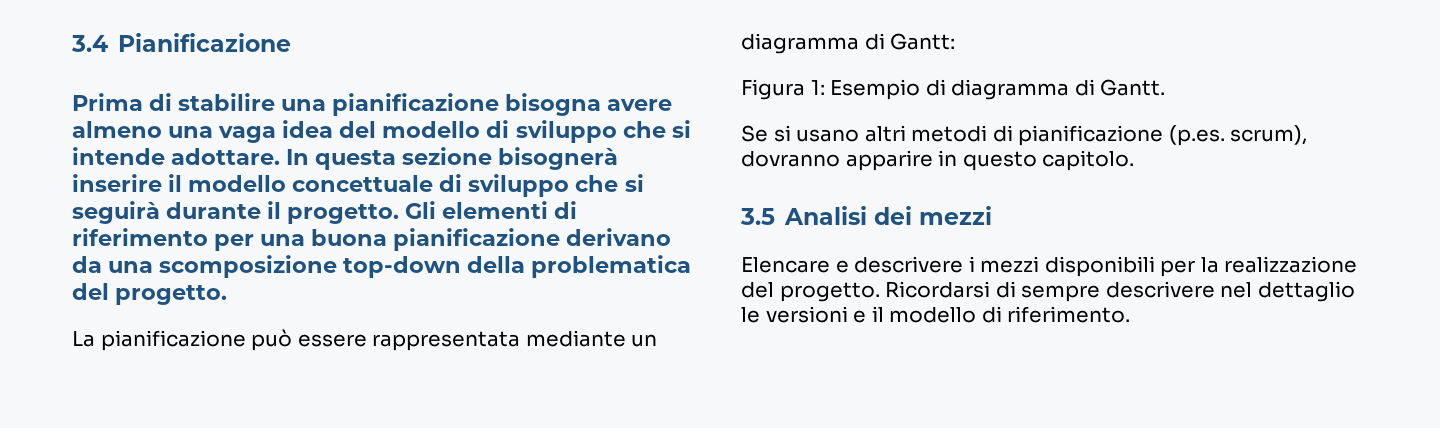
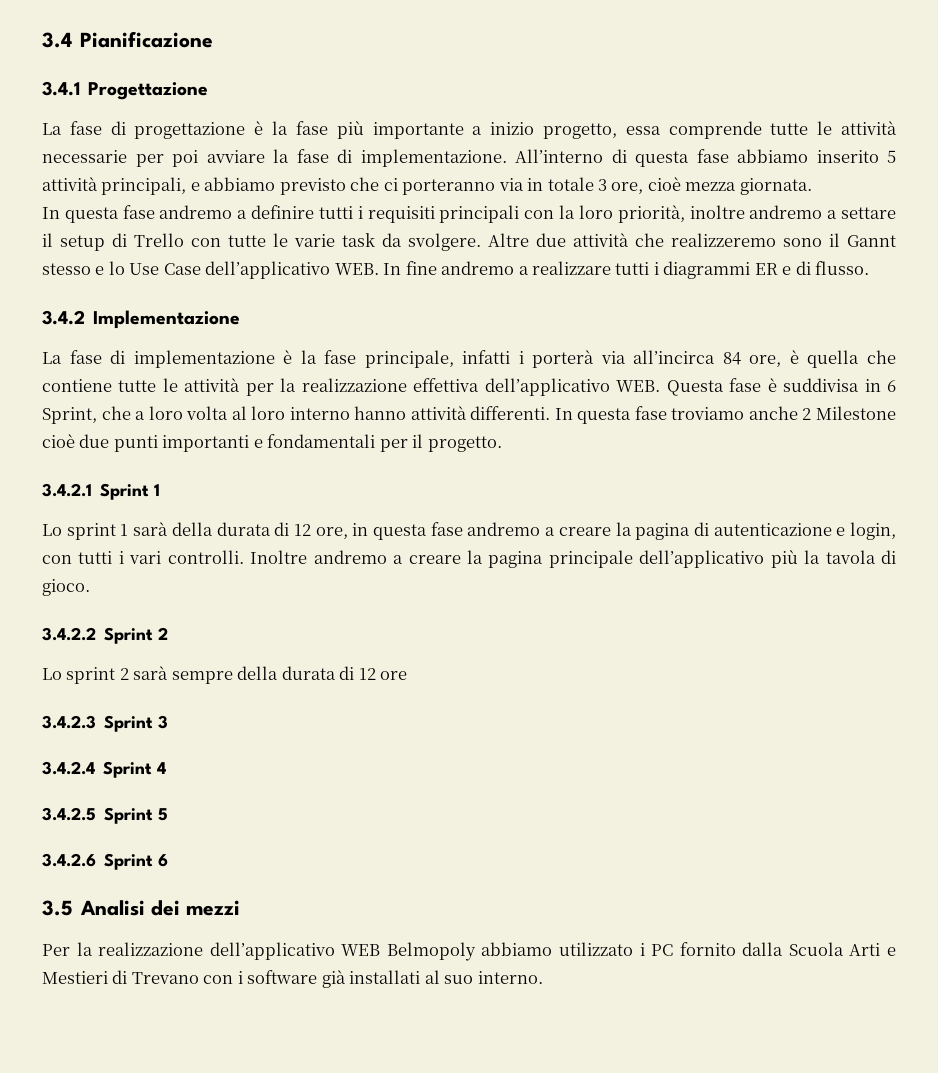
[72,93,673,116] [72,120,691,143] [72,147,619,170] [72,174,644,197] [72,201,578,224] [72,228,672,251] [72,255,692,278] [72,283,228,305] [72,329,658,351] [741,33,956,54] [741,79,1166,100] [741,125,1308,146] [741,150,1135,171] [740,206,993,225] [741,256,1358,277] [741,281,1355,302] [741,306,1131,323] Prima di stabilire una pianificazione bisogna avere almeno una vaga idea del modello di sviluppo che si intende adottare. In questa sezione bisognerà inserire il modello concettuale di sviluppo che si seguirà durante il progetto. Gli elementi di riferimento per una buona pianificazione derivano da una scomposizione top-down della problematica del progetto. // La pianificazione può essere rappresentata mediante un diagramma di Gantt: // Figura 1: Esempio di diagramma di Gantt. // Se si usano altri metodi di pianificazione (p.es. scrum), dovranno apparire in questo capitolo. // 3.5 Analisi dei mezzi // Elencare e descrivere i mezzi disponibili per la realizzazione del progetto. Ricordarsi di sempre descrivere nel dettaglio le versioni e il modello di riferimento. -> [42,81,209,100] [42,121,897,139] [42,149,896,167] [42,177,812,195] [42,205,897,223] [42,233,896,251] [42,261,870,279] [42,310,241,329] [42,350,896,368] [42,378,897,396] [42,406,896,424] [42,434,502,452] [42,483,161,500] [42,522,897,540] [42,550,896,568] [42,579,90,596] [42,627,169,644] [42,666,408,684] [42,715,169,732] [42,761,167,778] [42,807,169,824] [42,853,169,870] [42,900,241,916] [42,942,896,961] [42,970,543,988] 3.4.1 Progettazione // La fase di progettazione è la fase più importante a inizio progetto, essa comprende tutte le attività necessarie per poi avviare la fase di implementazione. All’interno di questa fase abbiamo inserito 5 attività principali, e abbiamo previsto che ci porteranno via in totale 3 ore, cioè mezza giornata. // In questa fase andremo a definire tutti i requisiti principali con la loro priorità, inoltre andremo a settare il setup di Trello con tutte le varie task da svolgere. Altre due attività che realizzeremo sono il Gannt stesso e lo Use Case dell’applicativo WEB. In fine andremo a realizzare tutti i diagrammi ER e di flusso. // 3.4.2 Implementazione // La fase di implementazione è la fase principale, infatti i porterà via all’incirca 84 ore, è quella che contiene tutte le attività per la realizzazione effettiva dell’applicativo WEB. Questa fase è suddivisa in 6 Sprint, che a loro volta al loro interno hanno attività differenti. In questa fase troviamo anche 2 Milestone cioè due punti importanti e fondamentali per il progetto. // 3.4.2.1 Sprint 1 // Lo sprint 1 sarà della durata di 12 ore, in questa fase andremo a creare la pagina di autenticazione e login, con tutti i vari controlli. Inoltre andremo a creare la pagina principale dell’applicativo più la tavola di gioco. // 3.4.2.2 Sprint 2 // Lo sprint 2 sarà sempre della durata di 12 ore // 3.4.2.3 Sprint 3 // 3.4.2.4 Sprint 4 // 3.4.2.5 Sprint 5 // 3.4.2.6 Sprint 6 // 3.5 Analisi dei mezzi // Per la realizzazione dell’applicativo WEB Belmopoly abbiamo utilizzato i PC fornito dalla Scuola Arti e Mestieri di Trevano con i software già installati al suo interno.

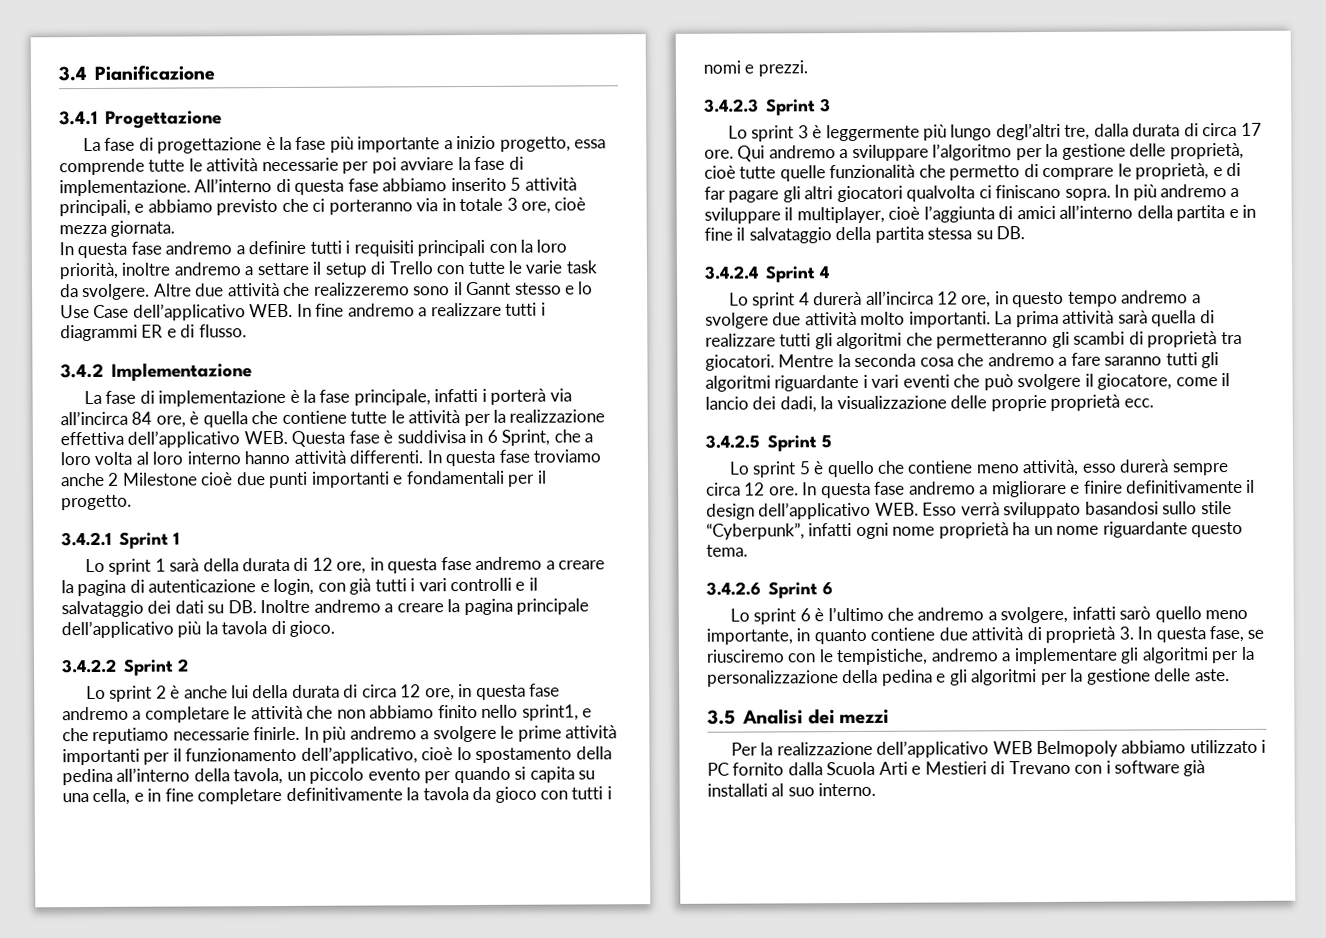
(72, 559) none -> [349,578,372,595] già
[167,550,244,564] controlli. -> [450,577,538,592] [61,600,257,618] controlli e il salvataggio dei dati su DB.
[133,666,408,684] [42,715,169,732] [42,761,167,778] [42,807,169,824] [42,853,169,870] sarà sempre della durata di 12 ore // 3.4.2.3 Sprint 3 // 3.4.2.4 Sprint 4 // 3.4.2.5 Sprint 5 // 3.4.2.6 Sprint 6 -> [170,683,561,701] [62,704,593,723] [62,725,618,744] [62,746,612,766] [62,766,596,786] [62,786,612,805] [703,60,808,77] [704,98,832,116] [727,122,1262,142] [704,142,1244,162] [704,162,1242,182] [704,184,1240,203] [704,204,1257,224] [704,226,1026,244] [704,265,831,283] [728,290,1201,309] [705,310,1215,329] [705,331,1242,350] [705,352,1220,371] [705,373,1231,392] [705,394,1154,413] [705,434,833,452] [728,459,1229,478] [706,479,1256,499] [706,501,1232,520] [706,521,1244,540] [706,544,748,557] [706,581,834,599] [729,606,1249,625] [706,625,1265,645] [706,646,1255,666] [707,668,1230,687] è anche lui della durata di circa 12 ore, in questa fase andremo a completare le attività che non abbiamo finito nello sprint1, e che reputiamo necessarie finirle. In più andremo a svolgere le prime attività importanti per il funzionamento dell’applicativo, cioè lo spostamento della pedina all’interno della tavola, un piccolo evento per quando si capita su una cella, e in fine completare definitivamente la tavola da gioco con tutti i nomi e prezzi. // 3.4.2.3 Sprint 3 // Lo sprint 3 è leggermente più lungo degl’altri tre, dalla durata di circa 17 ore. Qui andremo a sviluppare l’algoritmo per la gestione delle proprietà, cioè tutte quelle funzionalità che permetto di comprare le proprietà, e di far pagare gli altri giocatori qualvolta ci finiscano sopra. In più andremo a sviluppare il multiplayer, cioè l’aggiunta di amici all’interno della partita e in fine il salvataggio della partita stessa su DB. // 3.4.2.4 Sprint 4 // Lo sprint 4 durerà all’incirca 12 ore, in questo tempo andremo a svolgere due attività molto importanti. La prima attività sarà quella di realizzare tutti gli algoritmi che permetteranno gli scambi di proprietà tra giocatori. Mentre la seconda cosa che andremo a fare saranno tutti gli algoritmi riguardante i vari eventi che può svolgere il giocatore, come il lancio dei dadi, la visualizzazione delle proprie proprietà ecc. // 3.4.2.5 Sprint 5 // Lo sprint 5 è quello che contiene meno attività, esso durerà sempre circa 12 ore. In questa fase andremo a migliorare e finire definitivamente il design dell’applicativo WEB. Esso verrà sviluppato basandosi sullo stile “Cyberpunk”, infatti ogni nome proprietà ha un nome riguardante questo tema. // 3.4.2.6 Sprint 6 // Lo sprint 6 è l’ultimo che andremo a svolgere, infatti sarò quello meno importante, in quanto contiene due attività di proprietà 3. In questa fase, se riusciremo con le tempistiche, andremo a implementare gli algoritmi per la personalizzazione della pedina e gli algoritmi per la gestione delle aste.

